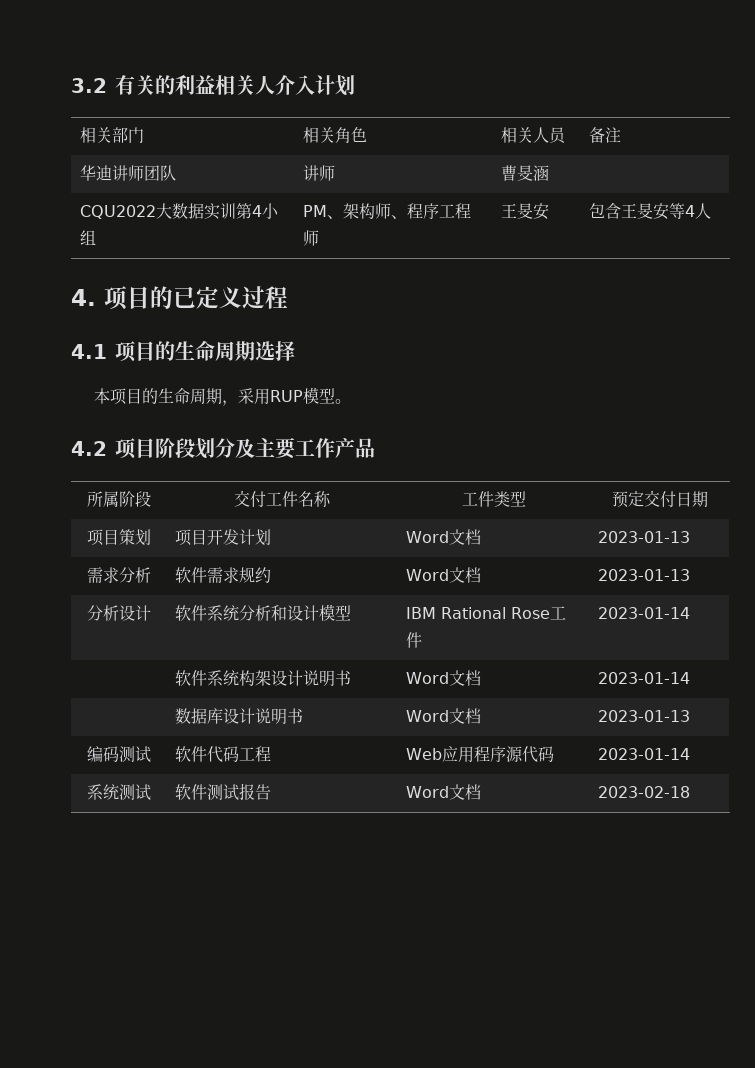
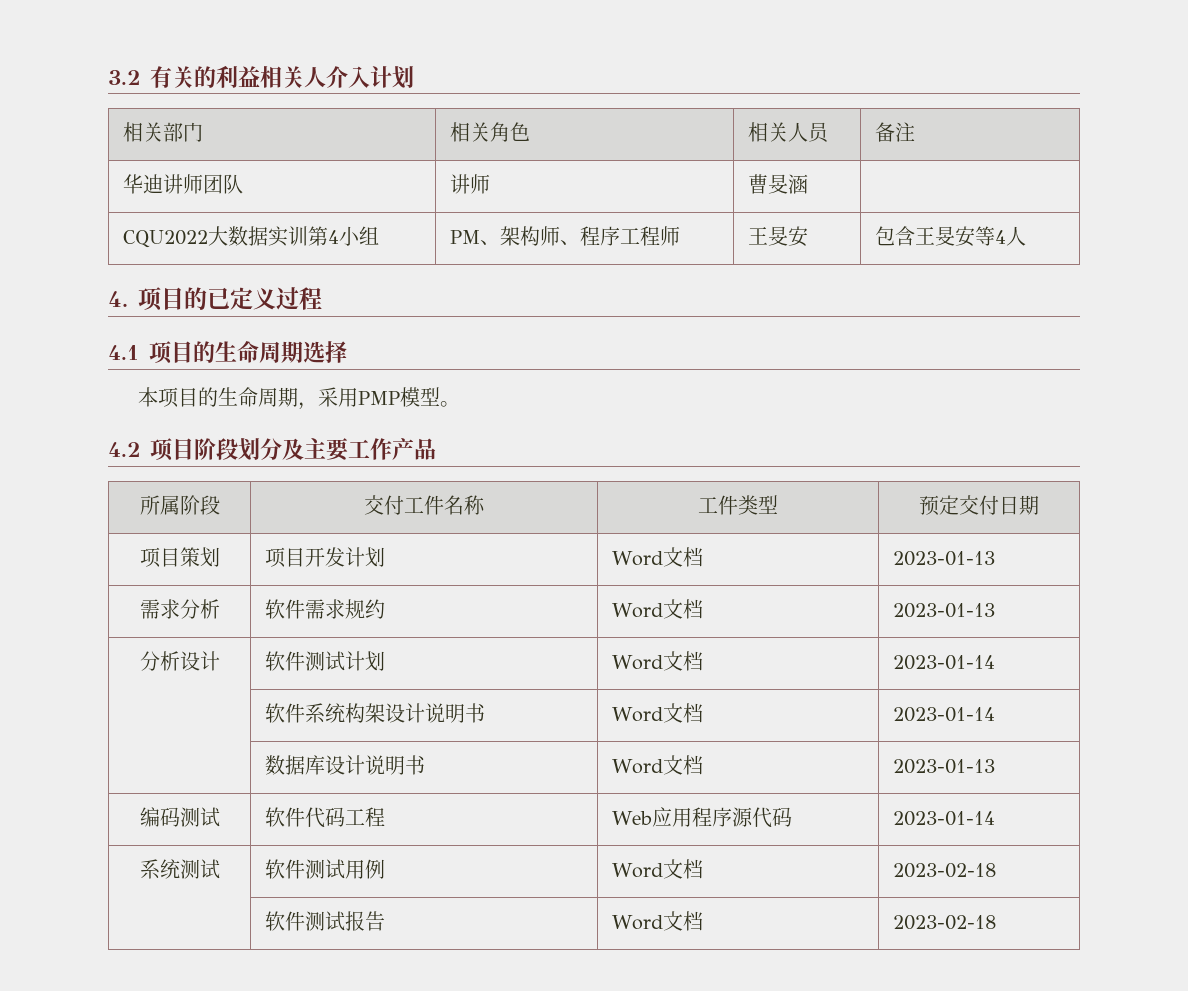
[269,390,303,402] RUP -> [358,391,401,405] PMP
[207,604,352,621] [406,606,567,620] [406,632,423,648] 系统分析和设计模型 | IBM Rational Rose工件 -> [304,651,385,671] [611,651,703,671] 测试计划 | Word文档
(151, 792) none -> [264,859,385,879] [611,859,703,879] [892,863,996,878] | 软件测试用例 | Word文档 | 2023-02-18 //

